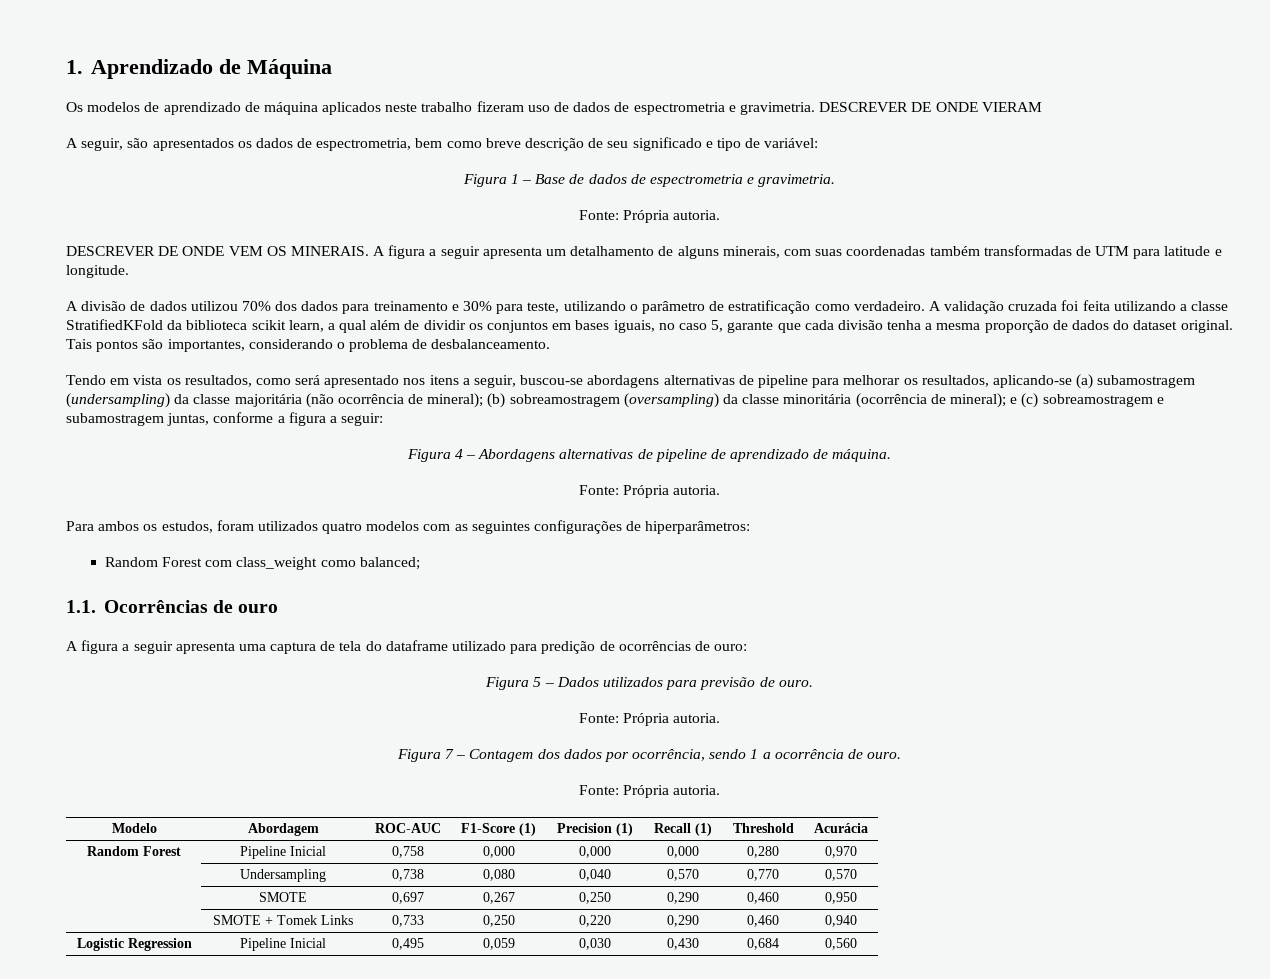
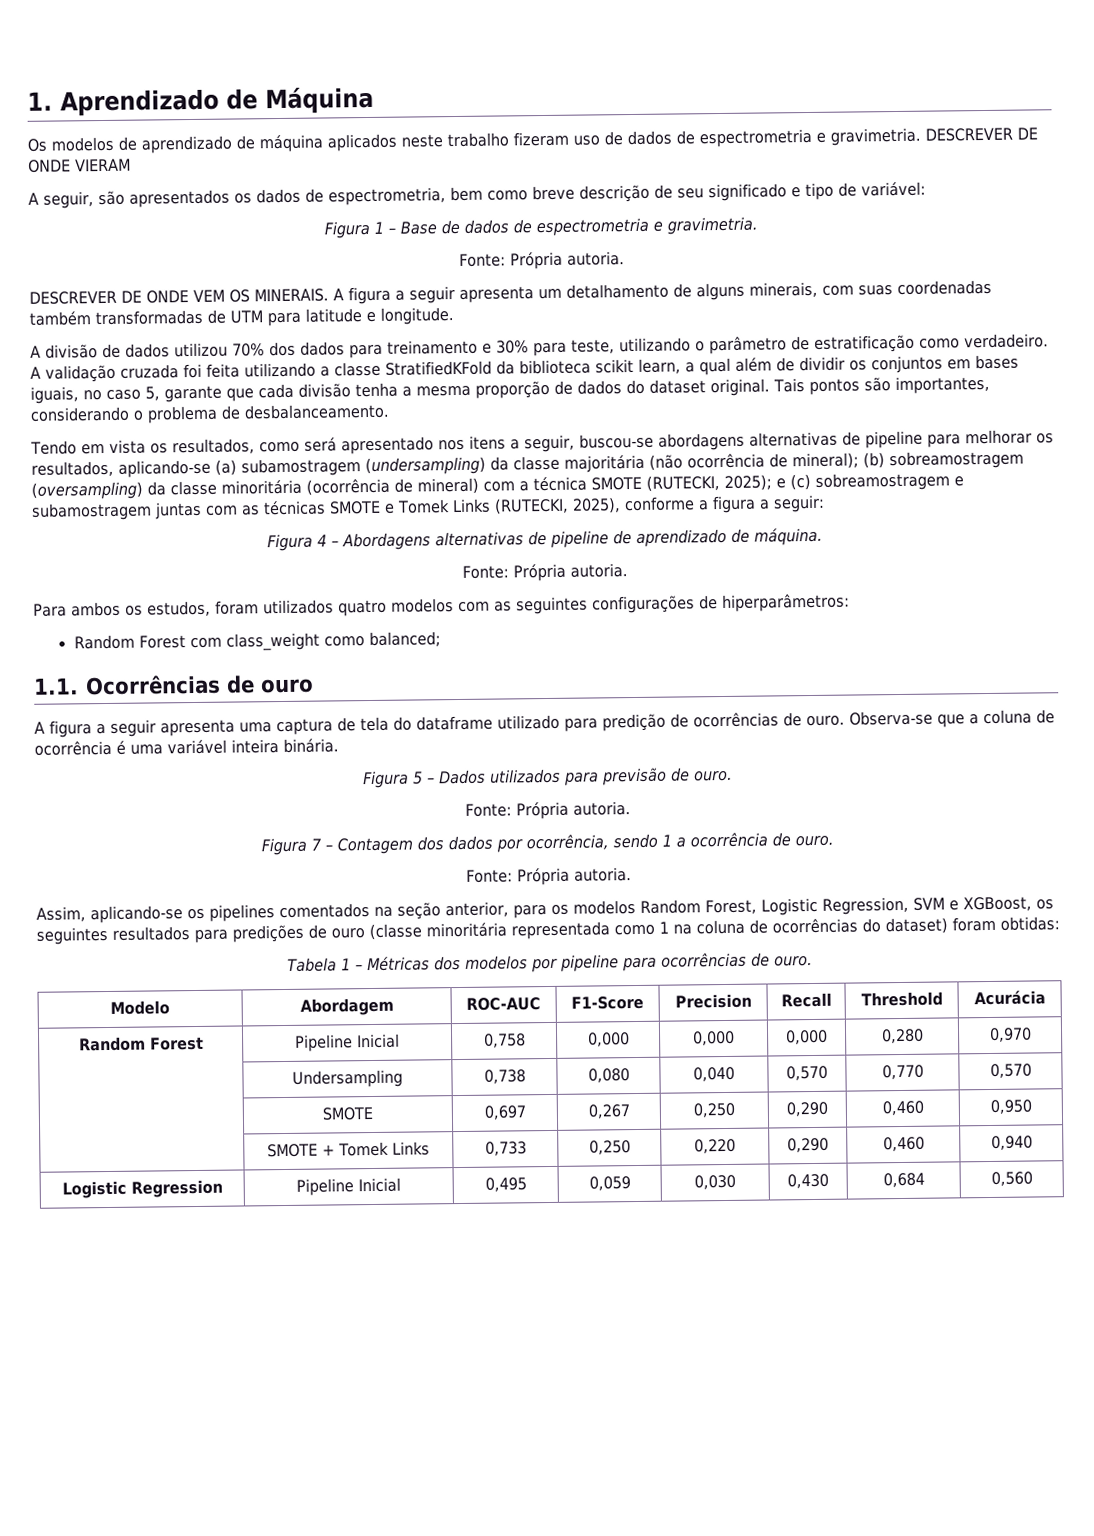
[949,393,1006,408] mineral); -> [417,474,772,495] mineral) com a técnica SMOTE (RUTECKI, 2025);
[167,413,210,426] juntas, -> [154,497,621,520] juntas com as técnicas SMOTE e Tomek Links (RUTECKI, 2025),
[714,644,748,651] ouro: -> [806,709,1055,728] [34,738,339,756] ouro. Observa-se que a coluna de ocorrência é uma variável inteira binária.
(721, 790) none -> [36,896,1054,924] [36,916,1060,945] [286,952,813,973] // Assim, aplicando-se os pipelines comentados na seção anterior, para os modelos Random Forest, Logistic Regression, SVM e XGBoost, os seguintes resultados para predições de ouro (classe minoritária representada como 1 na coluna de ocorrências do dataset) foram obtidas: // Tabela 1 – Métricas dos modelos por pipeline para ocorrências de ouro.
[519,823,536,836] (1) -> (644, 1002) none
[616,823,633,836] (1) -> (752, 1001) none
[695,823,712,836] (1) -> (832, 1000) none

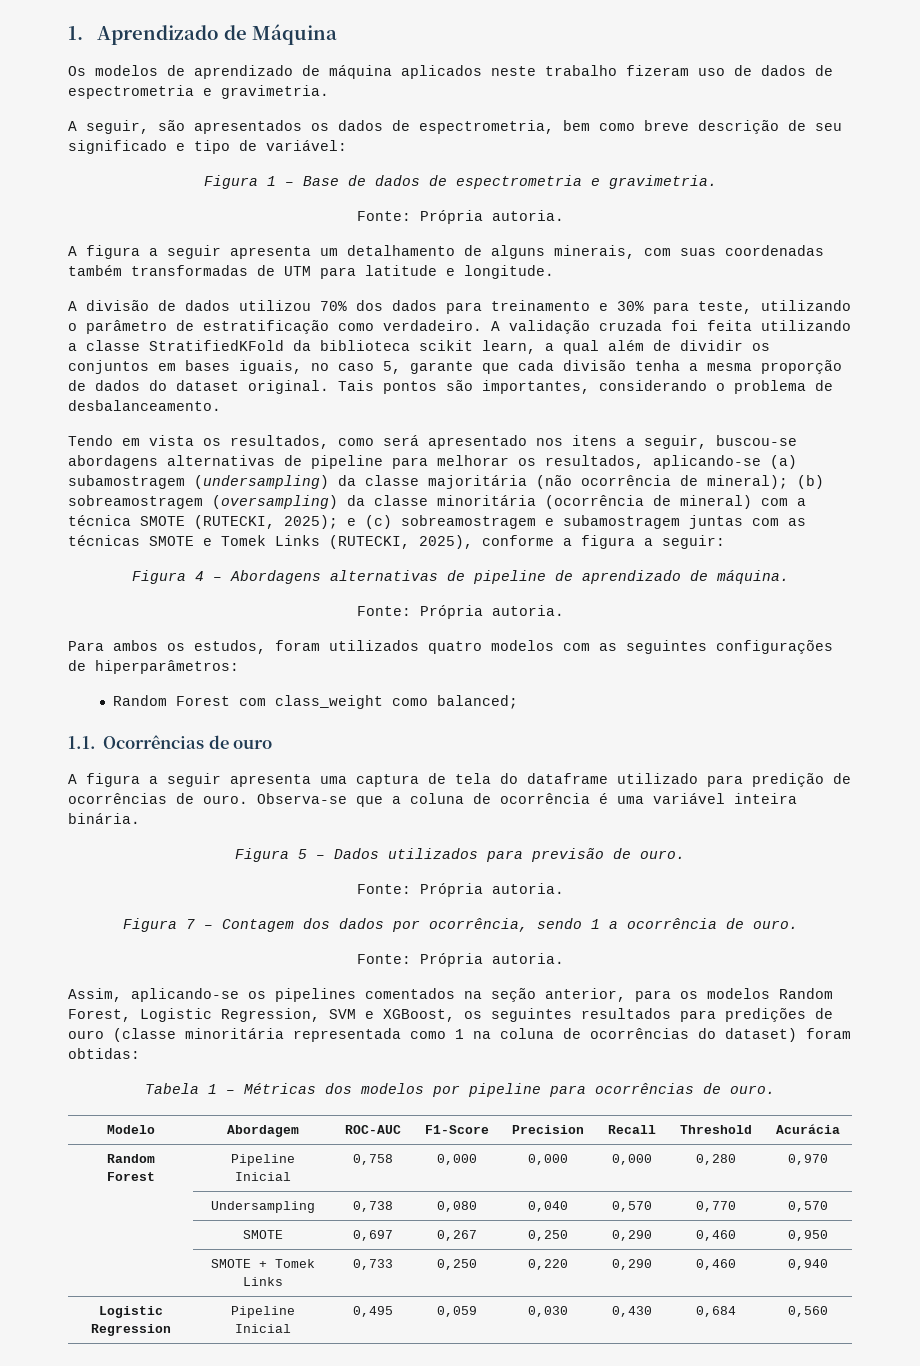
[925,127,1038,142] [28,158,131,173] DESCREVER DE ONDE VIERAM -> (329, 92) none
[29,288,329,305] DESCREVER DE ONDE VEM OS MINERAIS. -> (564, 215) none

